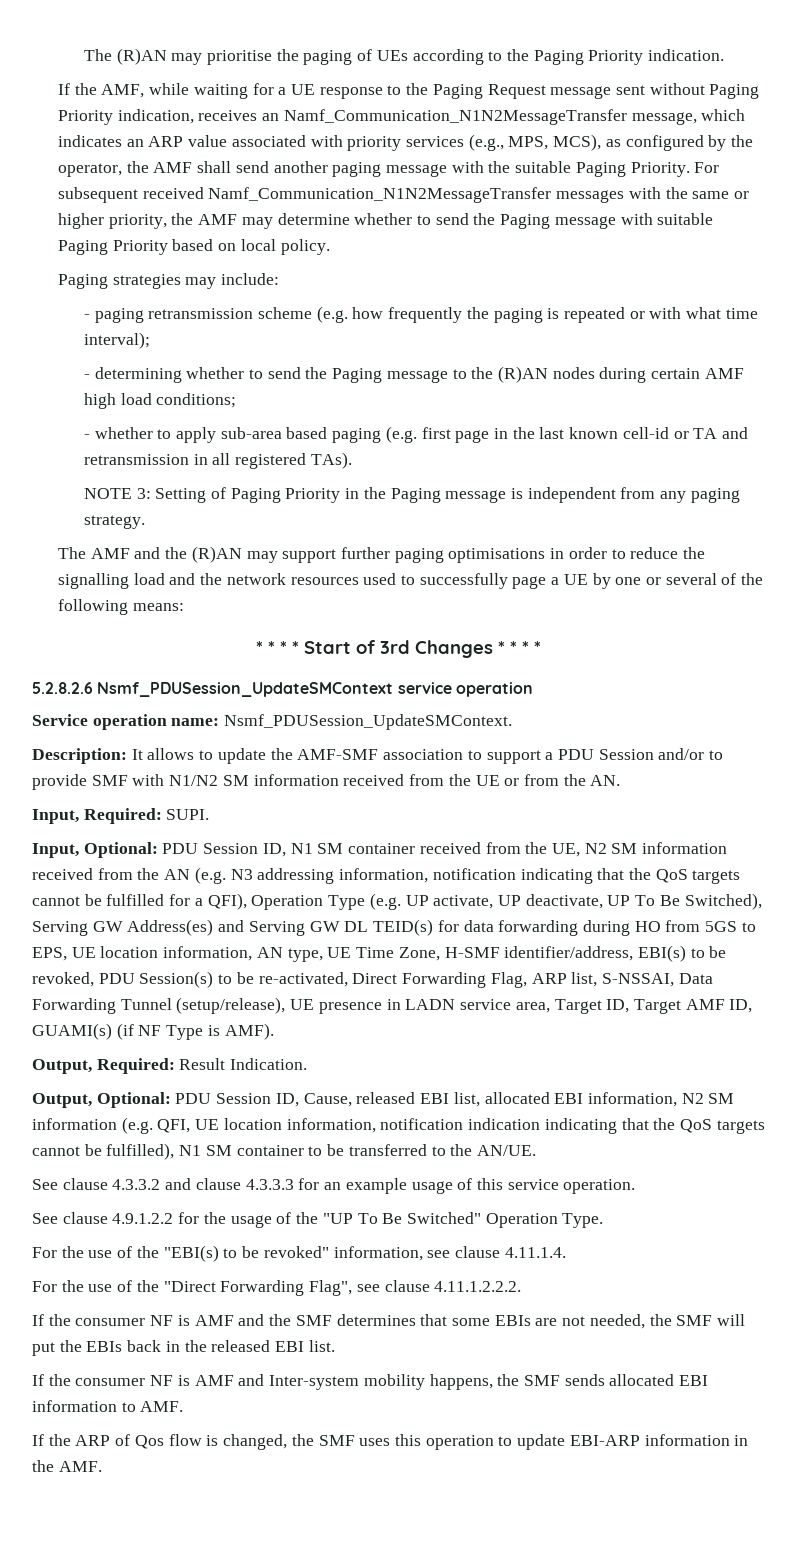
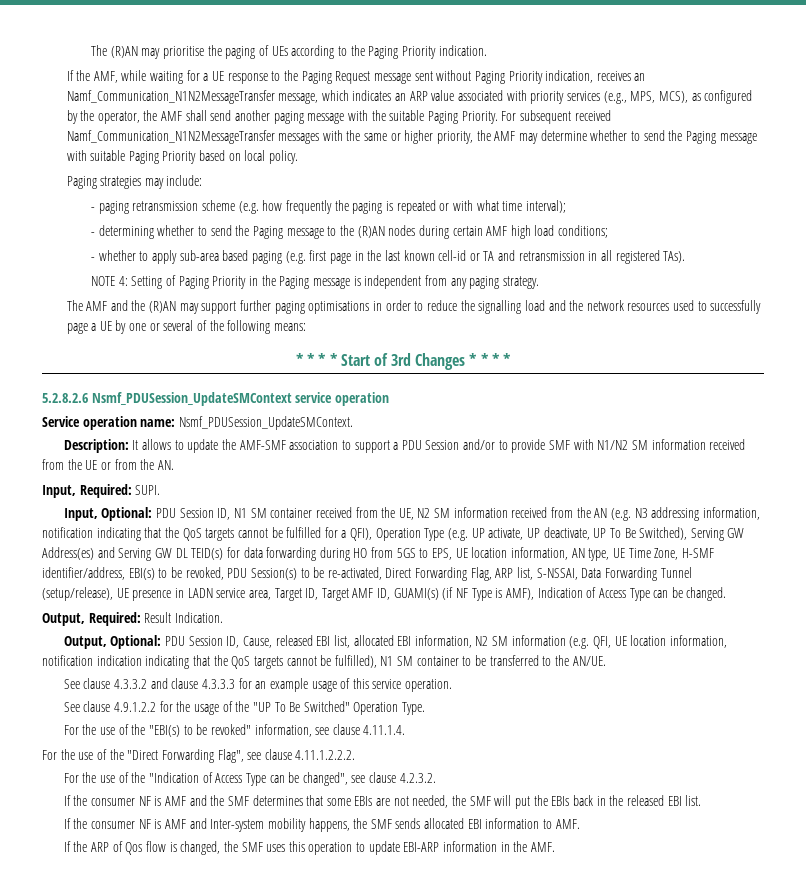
[136,488,151,499] 3: -> [118,276,128,286] 4:
[224,1023,274,1040] AMF). -> [505,587,727,601] AMF), Indication of Access Type can be changed.
(522, 1286) none -> [63,772,436,786] // For the use of the "Indication of Access Type can be changed", see clause 4.2.3.2.

